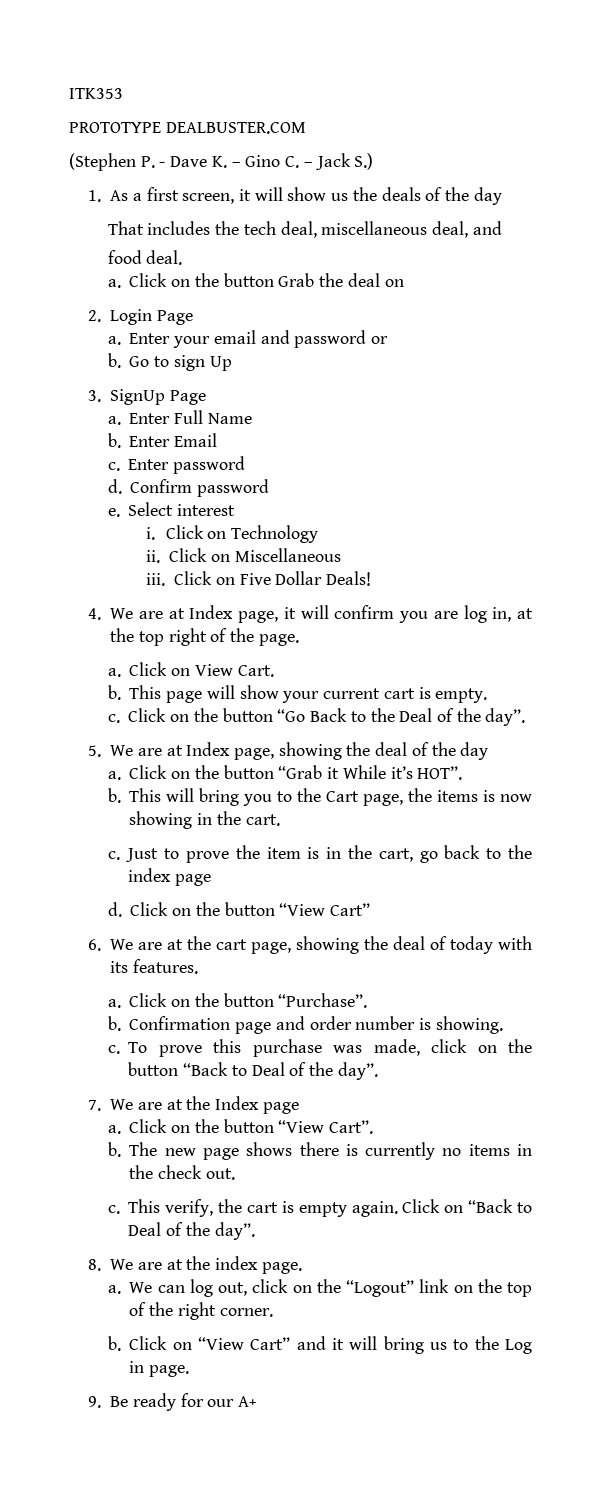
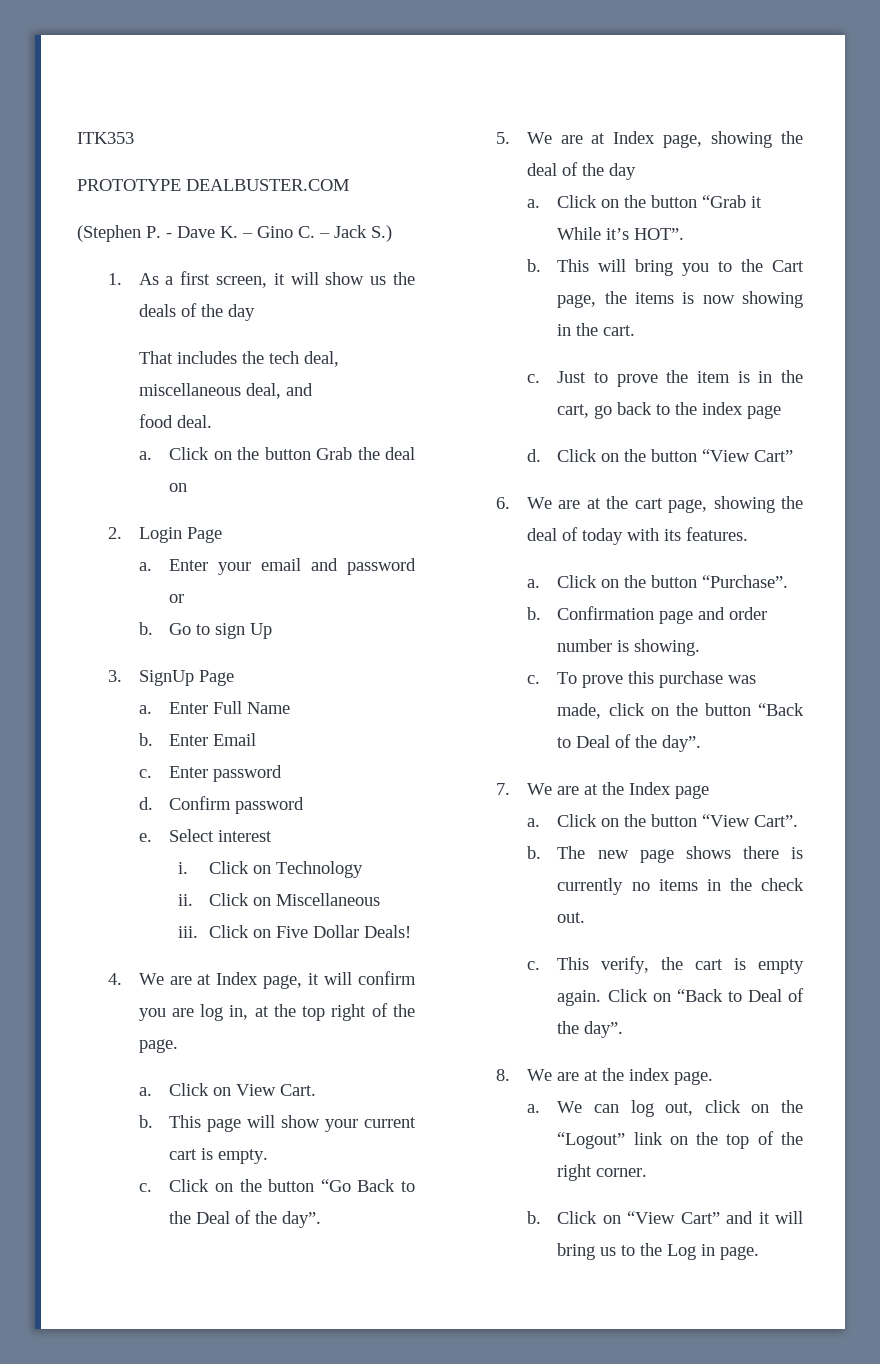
[88,1393,256,1411] // 9. Be ready for our A+ -> (760, 1253) none

